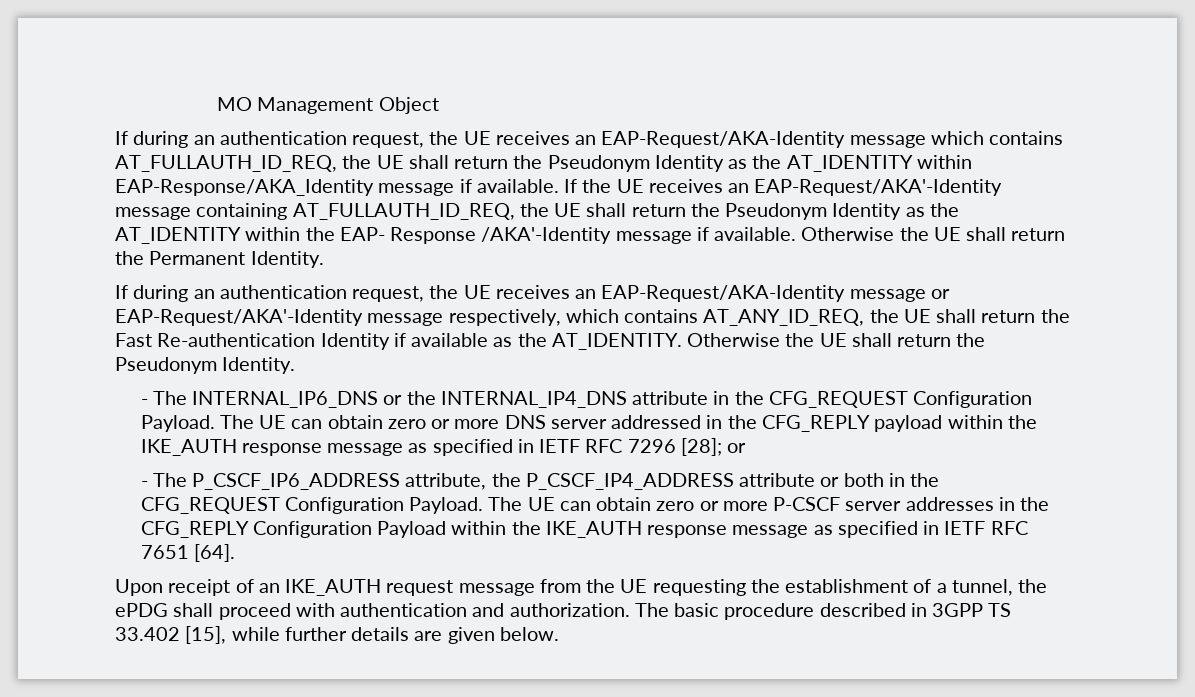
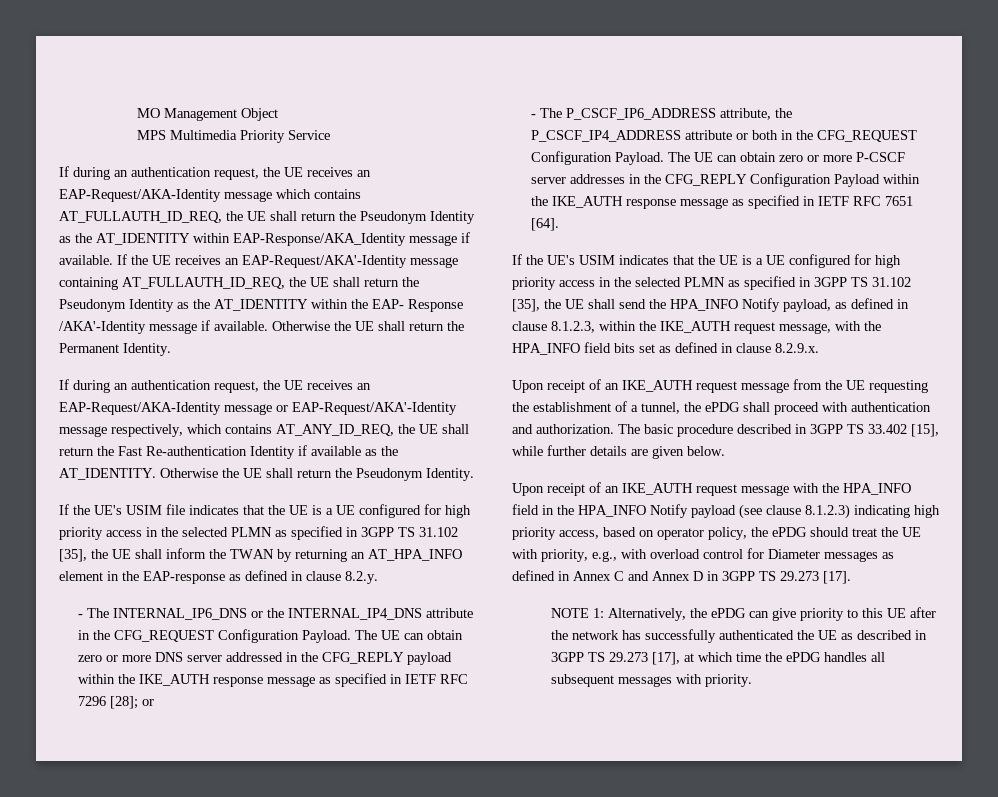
(439, 105) none -> [136,130,330,143] // MPS Multimedia Priority Service
(296, 365) none -> [59,504,471,518] [59,526,458,540] [59,548,462,562] [59,570,378,584] // If the UE's USIM file indicates that the UE is a UE configured for high priority access in the selected PLMN as specified in 3GPP TS 31.102 [35], the UE shall inform the TWAN by returning an AT_HPA_INFO element in the EAP-response as defined in clause 8.2.y.
(235, 553) none -> [512,254,901,268] [512,276,911,290] [512,298,909,312] [512,321,881,334] [512,342,819,355] // If the UE's USIM indicates that the UE is a UE configured for high priority access in the selected PLMN as specified in 3GPP TS 31.102 [35], the UE shall send the HPA_INFO Notify payload, as defined in clause 8.1.2.3, within the IKE_AUTH request message, with the HPA_INFO field bits set as defined in clause 8.2.9.x.
(559, 634) none -> [512,482,911,496] [512,504,940,519] [512,527,921,540] [512,548,894,562] [512,570,851,584] [550,607,936,621] [550,629,927,643] [550,652,885,665] [550,674,752,687] // Upon receipt of an IKE_AUTH request message with the HPA_INFO field in the HPA_INFO Notify payload (see clause 8.1.2.3) indicating high priority access, based on operator policy, the ePDG should treat the UE with priority, e.g., with overload control for Diameter messages as defined in Annex C and Annex D in 3GPP TS 29.273 [17]. // NOTE 1: Alternatively, the ePDG can give priority to this UE after the network has successfully authenticated the UE as described in 3GPP TS 29.273 [17], at which time the ePDG handles all subsequent messages with priority.

